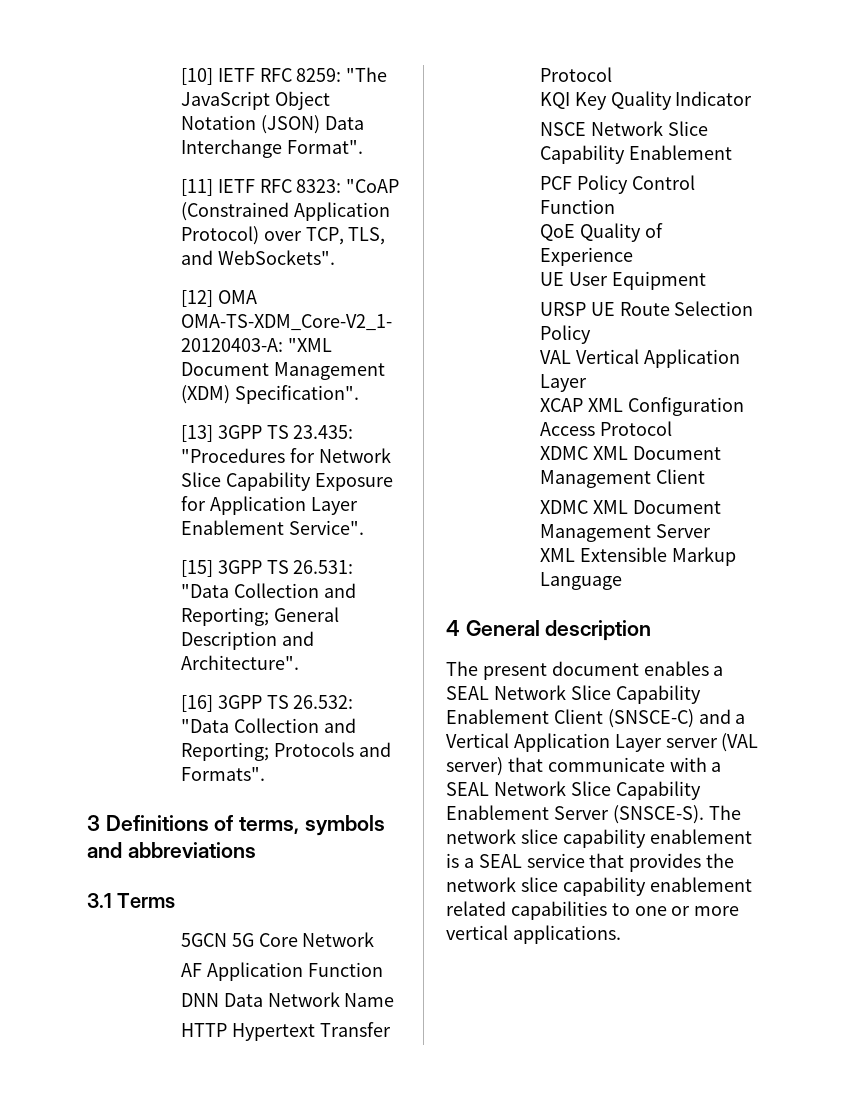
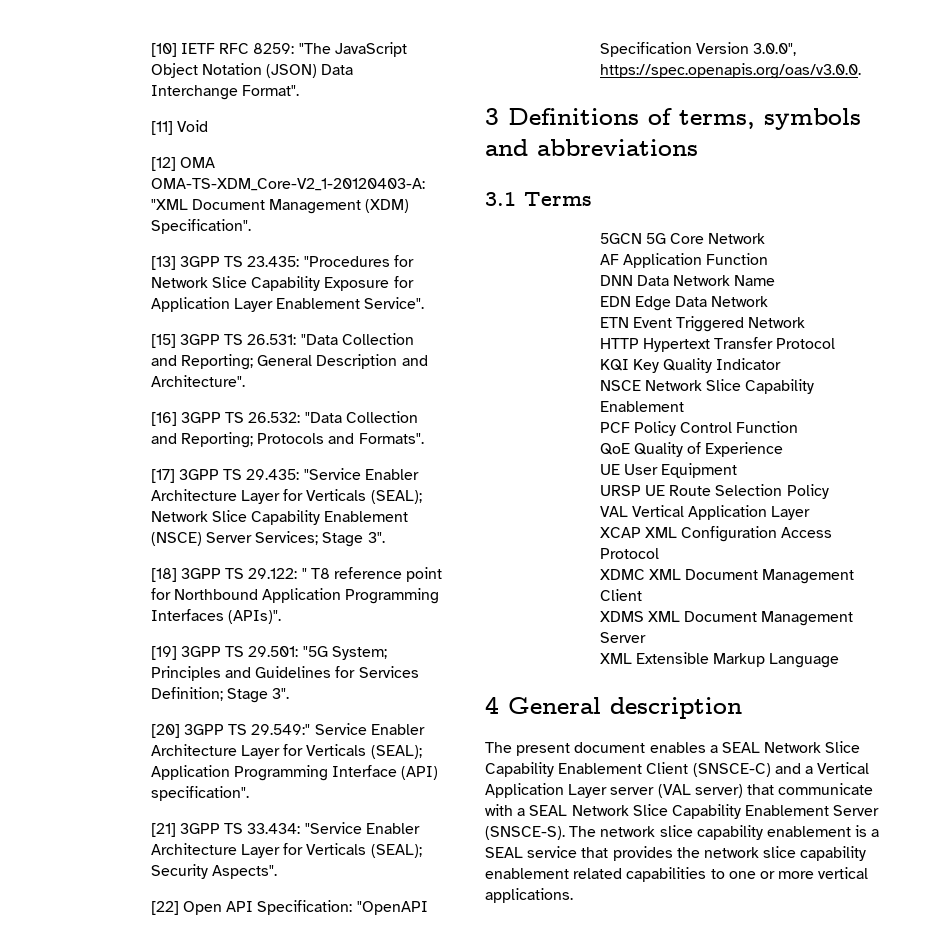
[217,179,400,193] [180,202,390,221] [180,226,386,245] [180,250,335,265] IETF RFC 8323: "CoAP (Constrained Application Protocol) over TCP, TLS, and WebSockets". -> [177,120,209,132] Void
(265, 774) none -> [150,468,419,483] [150,489,422,504] [150,510,409,525] [150,531,385,547] [150,567,443,582] [150,588,440,604] [150,609,282,624] [150,646,387,660] [150,666,419,681] [150,687,290,703] [150,723,425,738] [150,744,422,759] [150,765,439,781] [150,786,249,801] [150,822,420,837] [150,843,422,858] [150,864,278,879] [150,900,428,915] [599,42,797,57] [599,63,861,79] // [17] 3GPP TS 29.435: "Service Enabler Architecture Layer for Verticals (SEAL); Network Slice Capability Enablement (NSCE) Server Services; Stage 3". // [18] 3GPP TS 29.122: " T8 reference point for Northbound Application Programming Interfaces (APIs)". // [19] 3GPP TS 29.501: "5G System; Principles and Guidelines for Services Definition; Stage 3". // [20] 3GPP TS 29.549:" Service Enabler Architecture Layer for Verticals (SEAL); Application Programming Interface (API) specification". // [21] 3GPP TS 33.434: "Service Enabler Architecture Layer for Verticals (SEAL); Security Aspects". // [22] Open API Specification: "OpenAPI Specification Version 3.0.0", https://spec.openapis.org/oas/v3.0.0.
(395, 1000) none -> [599,296,769,311] [599,316,806,332] // EDN Edge Data Network // ETN Event Triggered Network
[539,500,588,514] XDMC -> [599,611,644,622] XDMS

